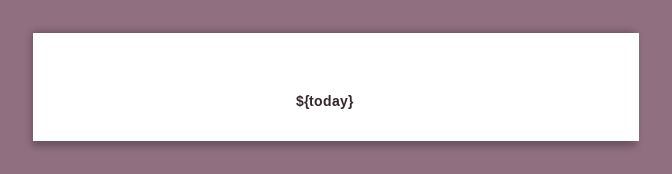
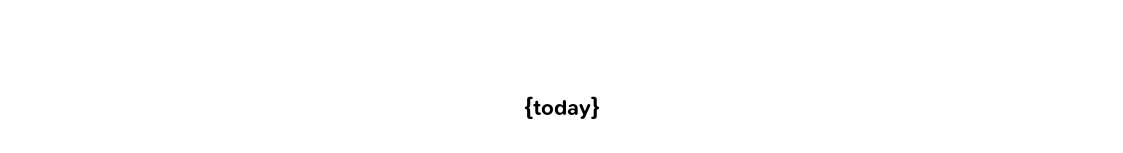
[296,95,354,109] ${today} -> [523,96,600,119] {today}

